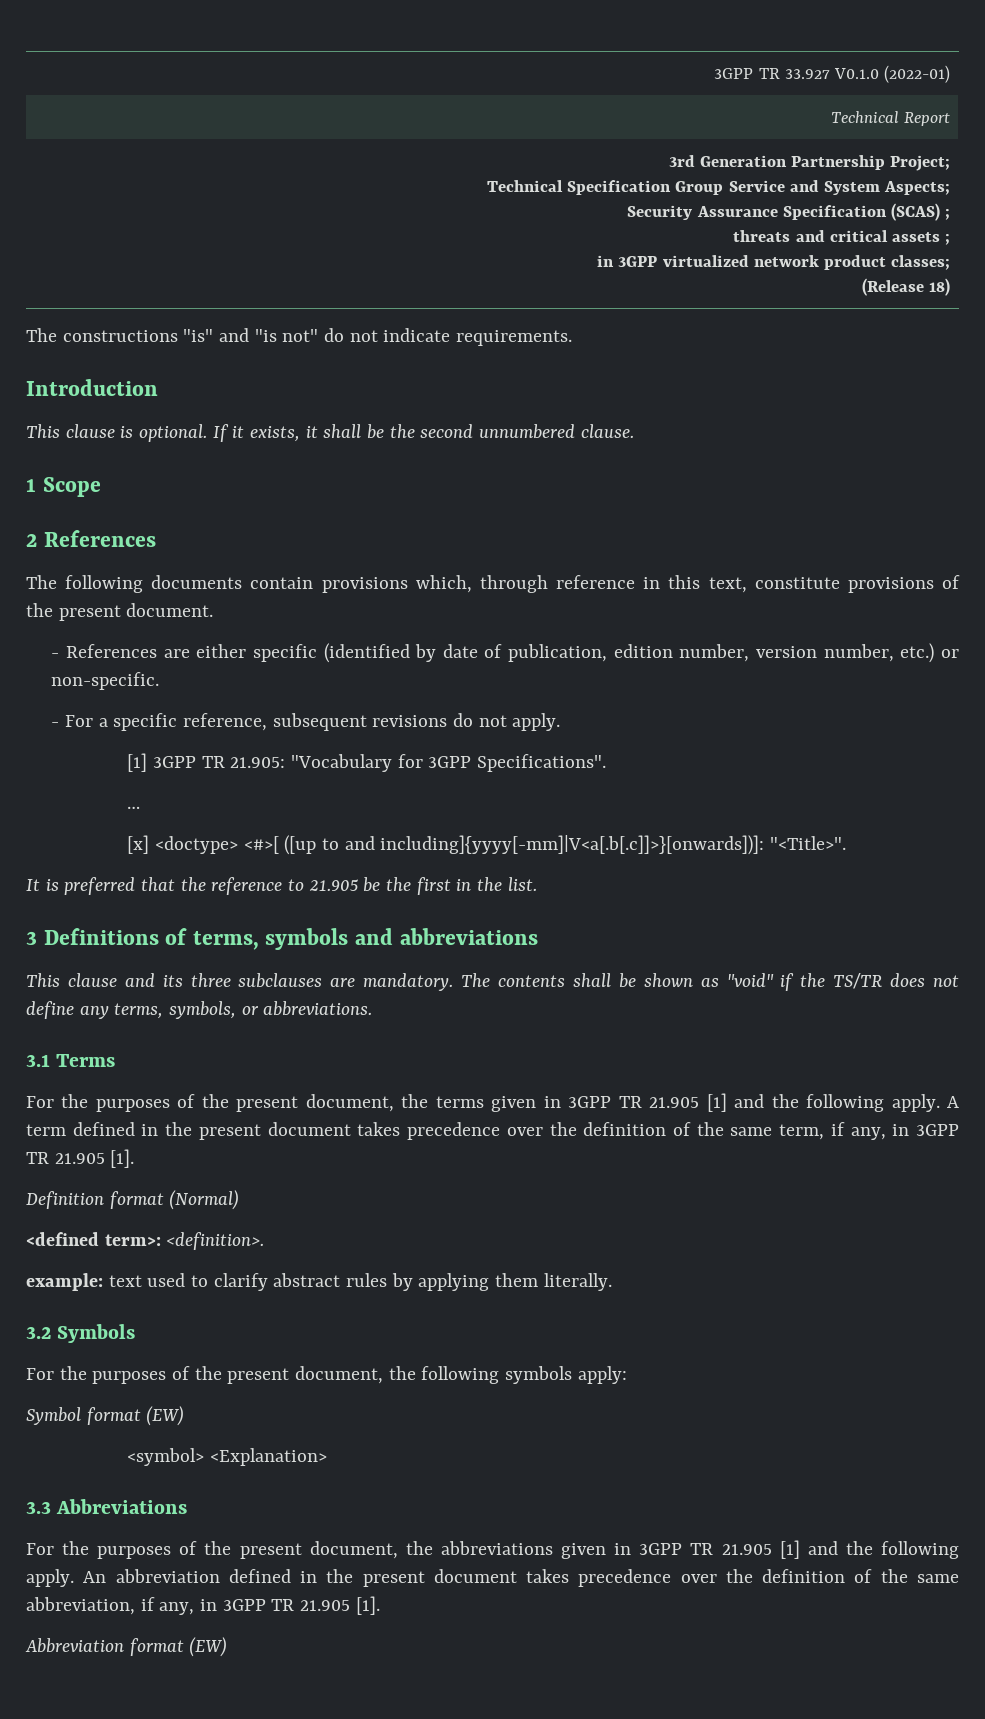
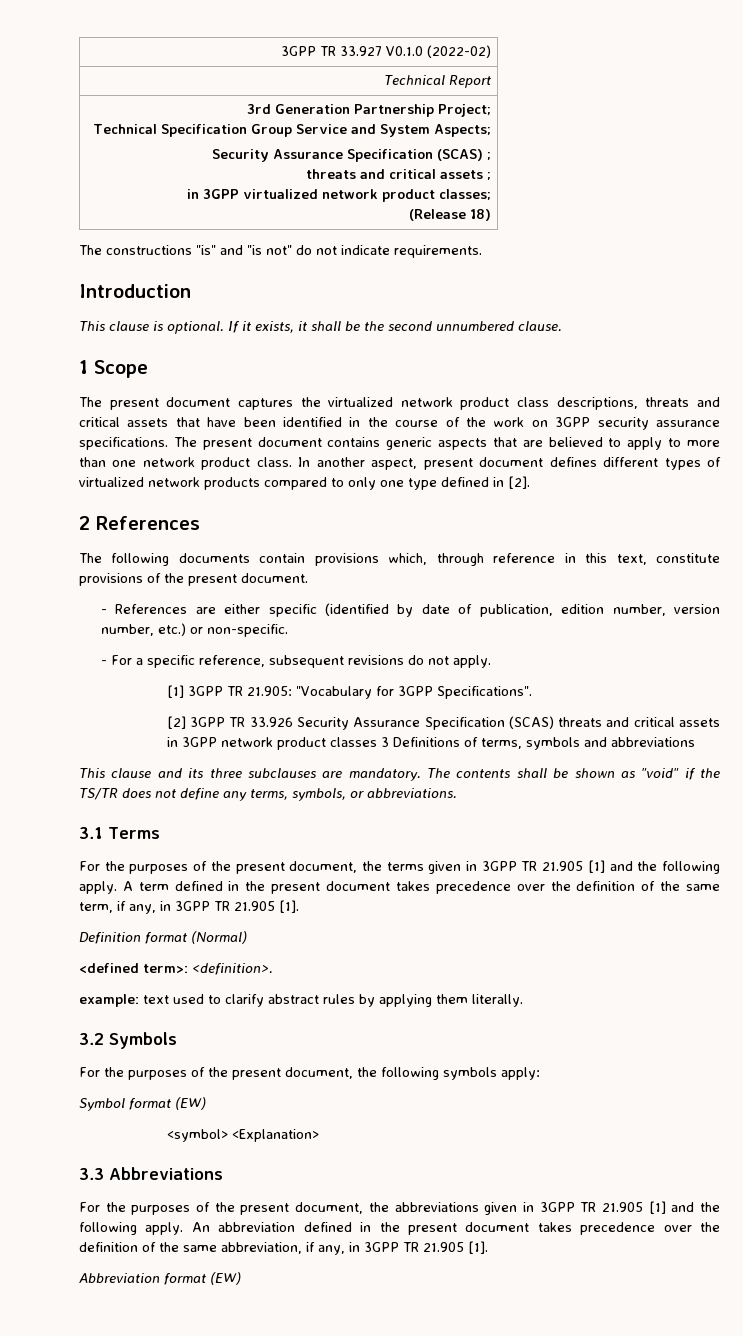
[883,65,950,83] (2022-01) -> [427,45,492,58] (2022-02)
(101, 487) none -> [79,397,720,410] [79,417,720,430] [79,437,720,450] [79,457,721,470] [79,476,530,490] // The present document captures the virtualized network product class descriptions, threats and critical assets that have been identified in the course of the work on 3GPP security assurance specifications. The present document contains generic aspects that are believed to apply to more than one network product class. In another aspect, present document defines different types of virtualized network products compared to only one type defined in [2].
[127,806,141,809] [127,835,846,855] [26,877,537,895] … // [x] <doctype> <#>[ ([up to and including]{yyyy[-mm]|V<a[.b[.c]]>}[onwards])]: "<Title>". // It is preferred that the reference to 21.905 be the first in the list. // -> [166,716,720,730] [166,737,377,750] [2] 3GPP TR 33.926 Security Assurance Specification (SCAS) threats and critical assets in 3GPP network product classes

